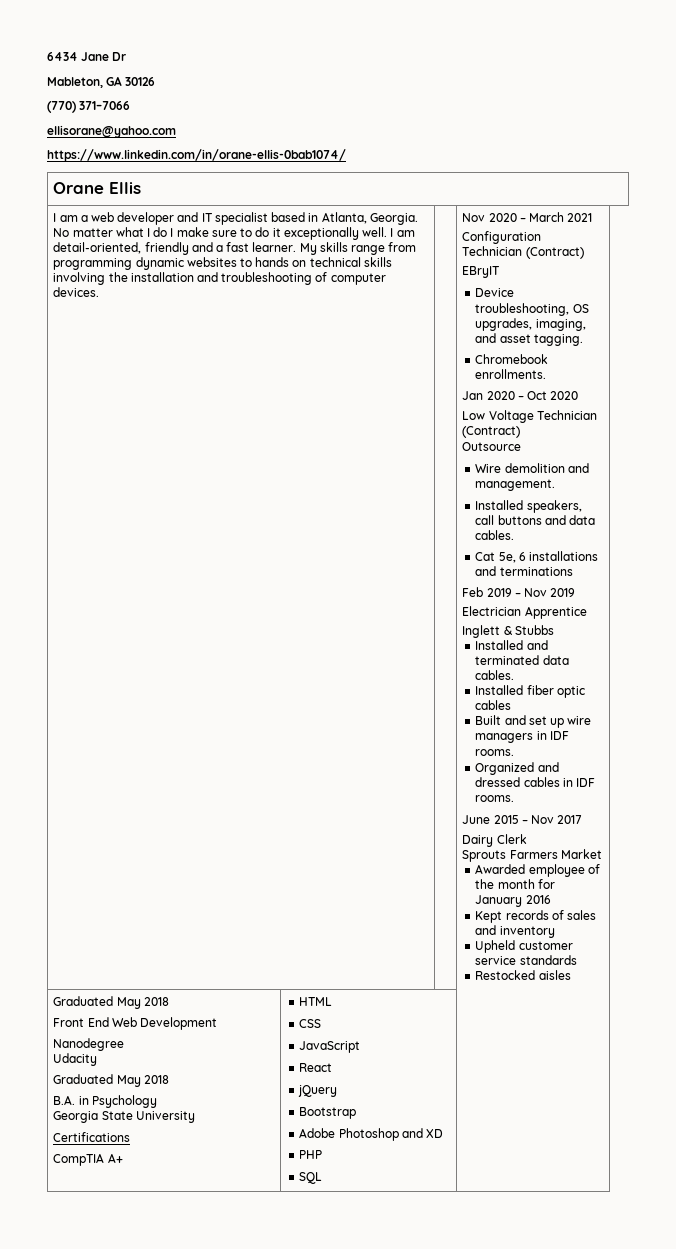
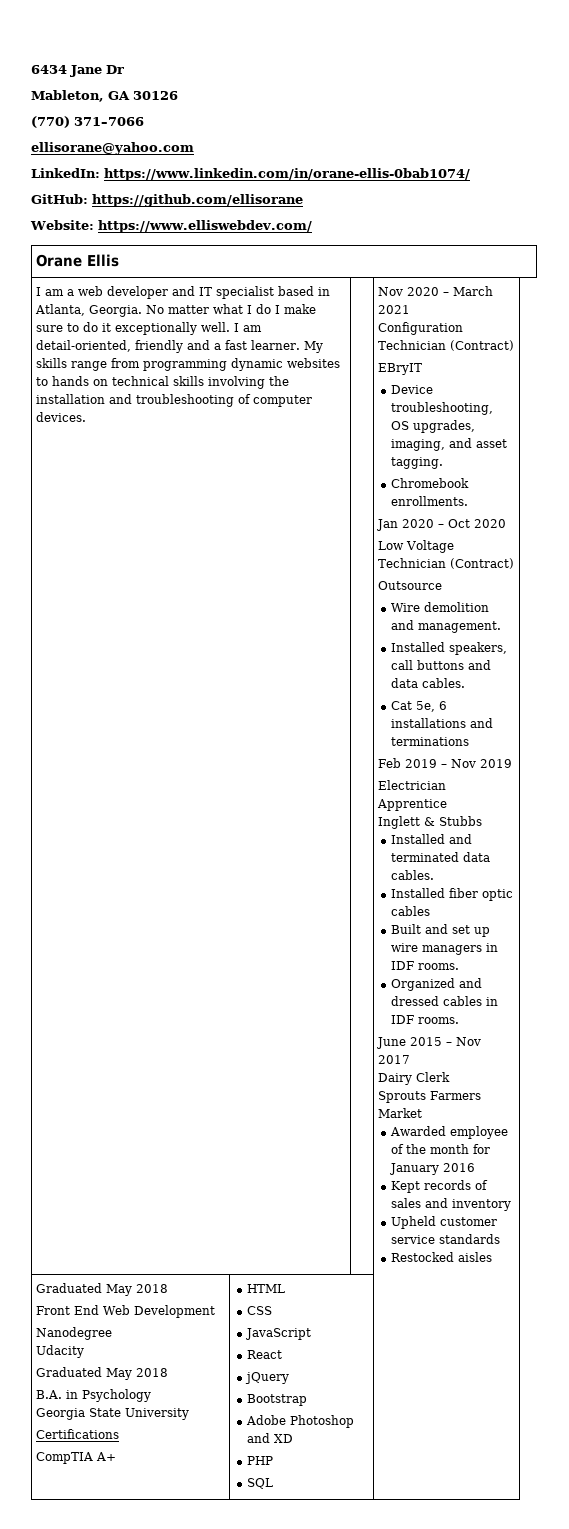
(176, 131) none -> [31,168,100,178] LinkedIn:
(346, 155) none -> [31,194,303,207] [30,220,312,233] // GitHub: https://github.com/ellisorane // Website: https://www.elliswebdev.com/

